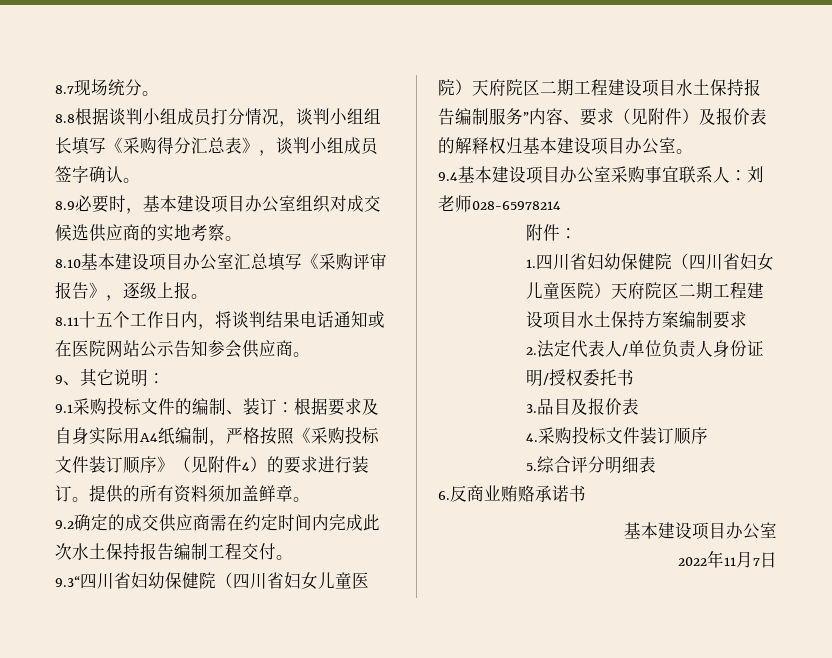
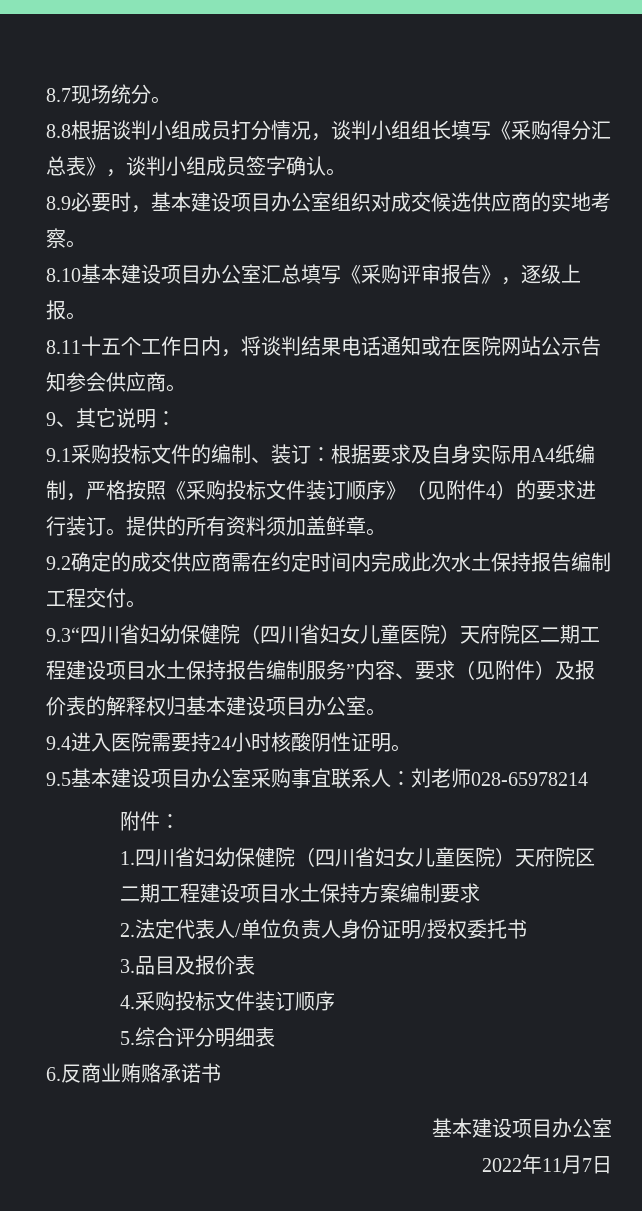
(458, 176) none -> [71,732,411,752] [46,772,71,786] 进入医院需要持24小时核酸阴性证明。 // 9.5

